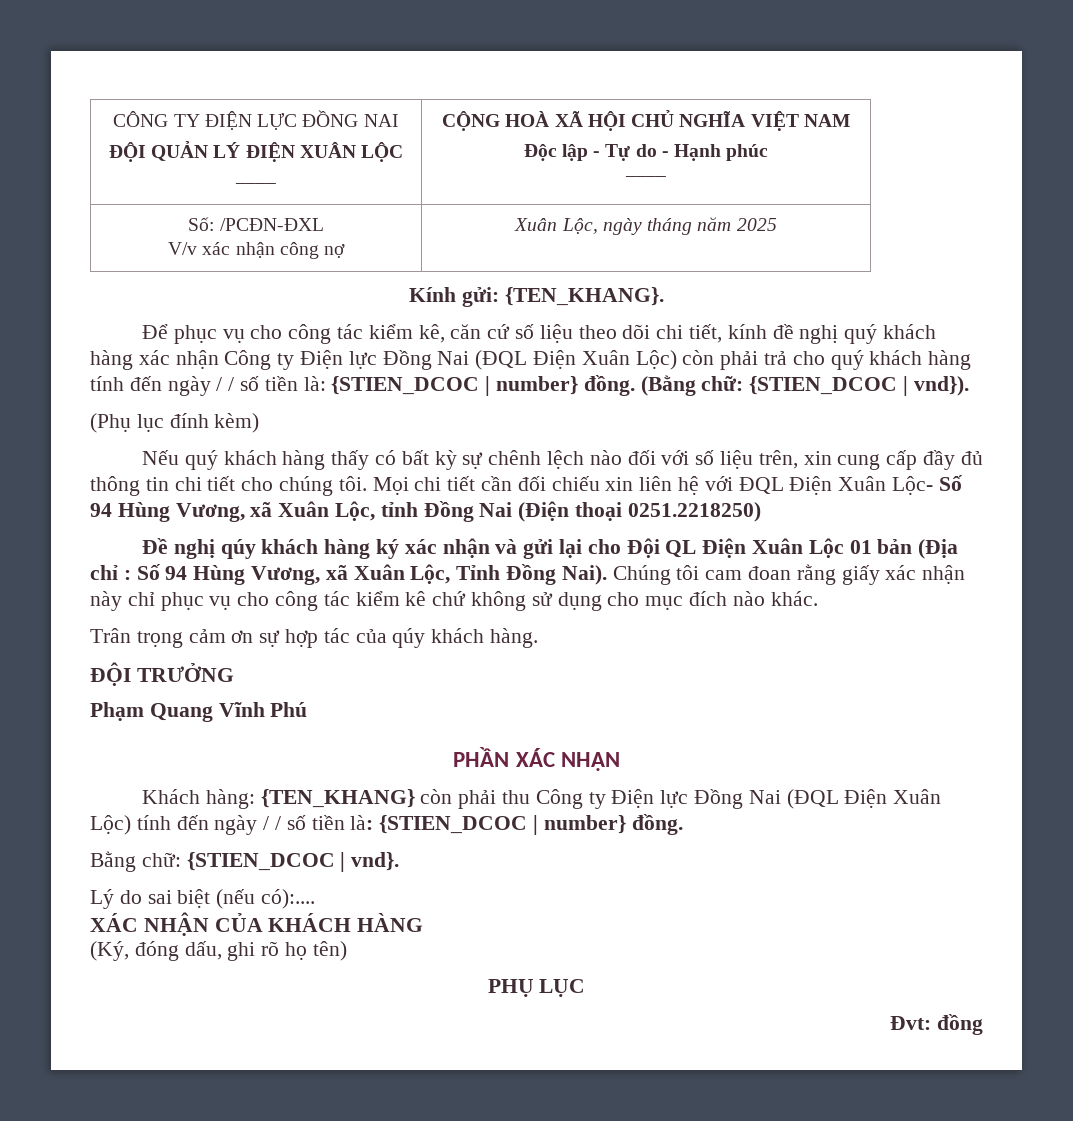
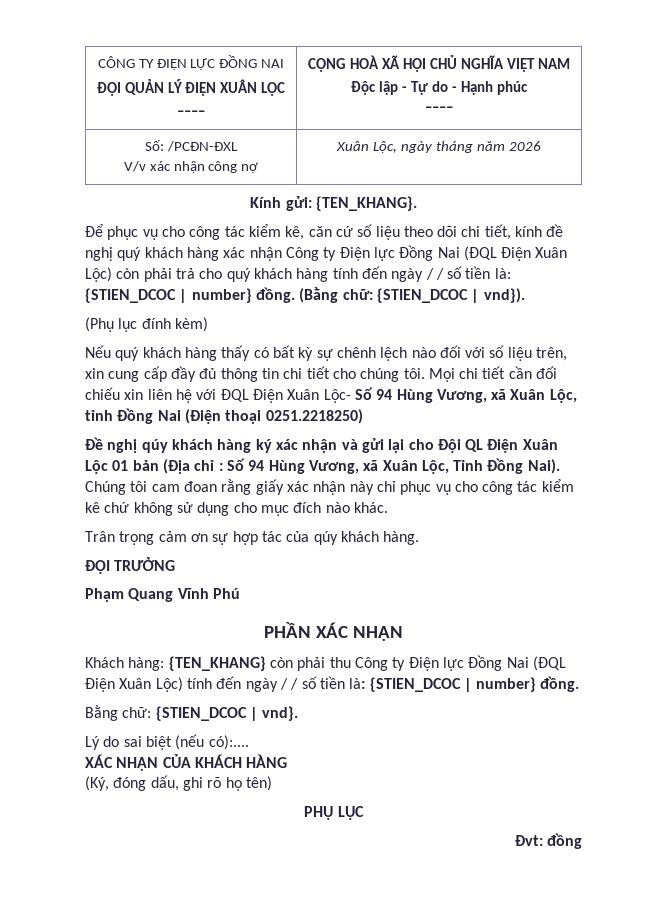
[736,218,777,231] 2025 -> [508,141,541,151] 2026

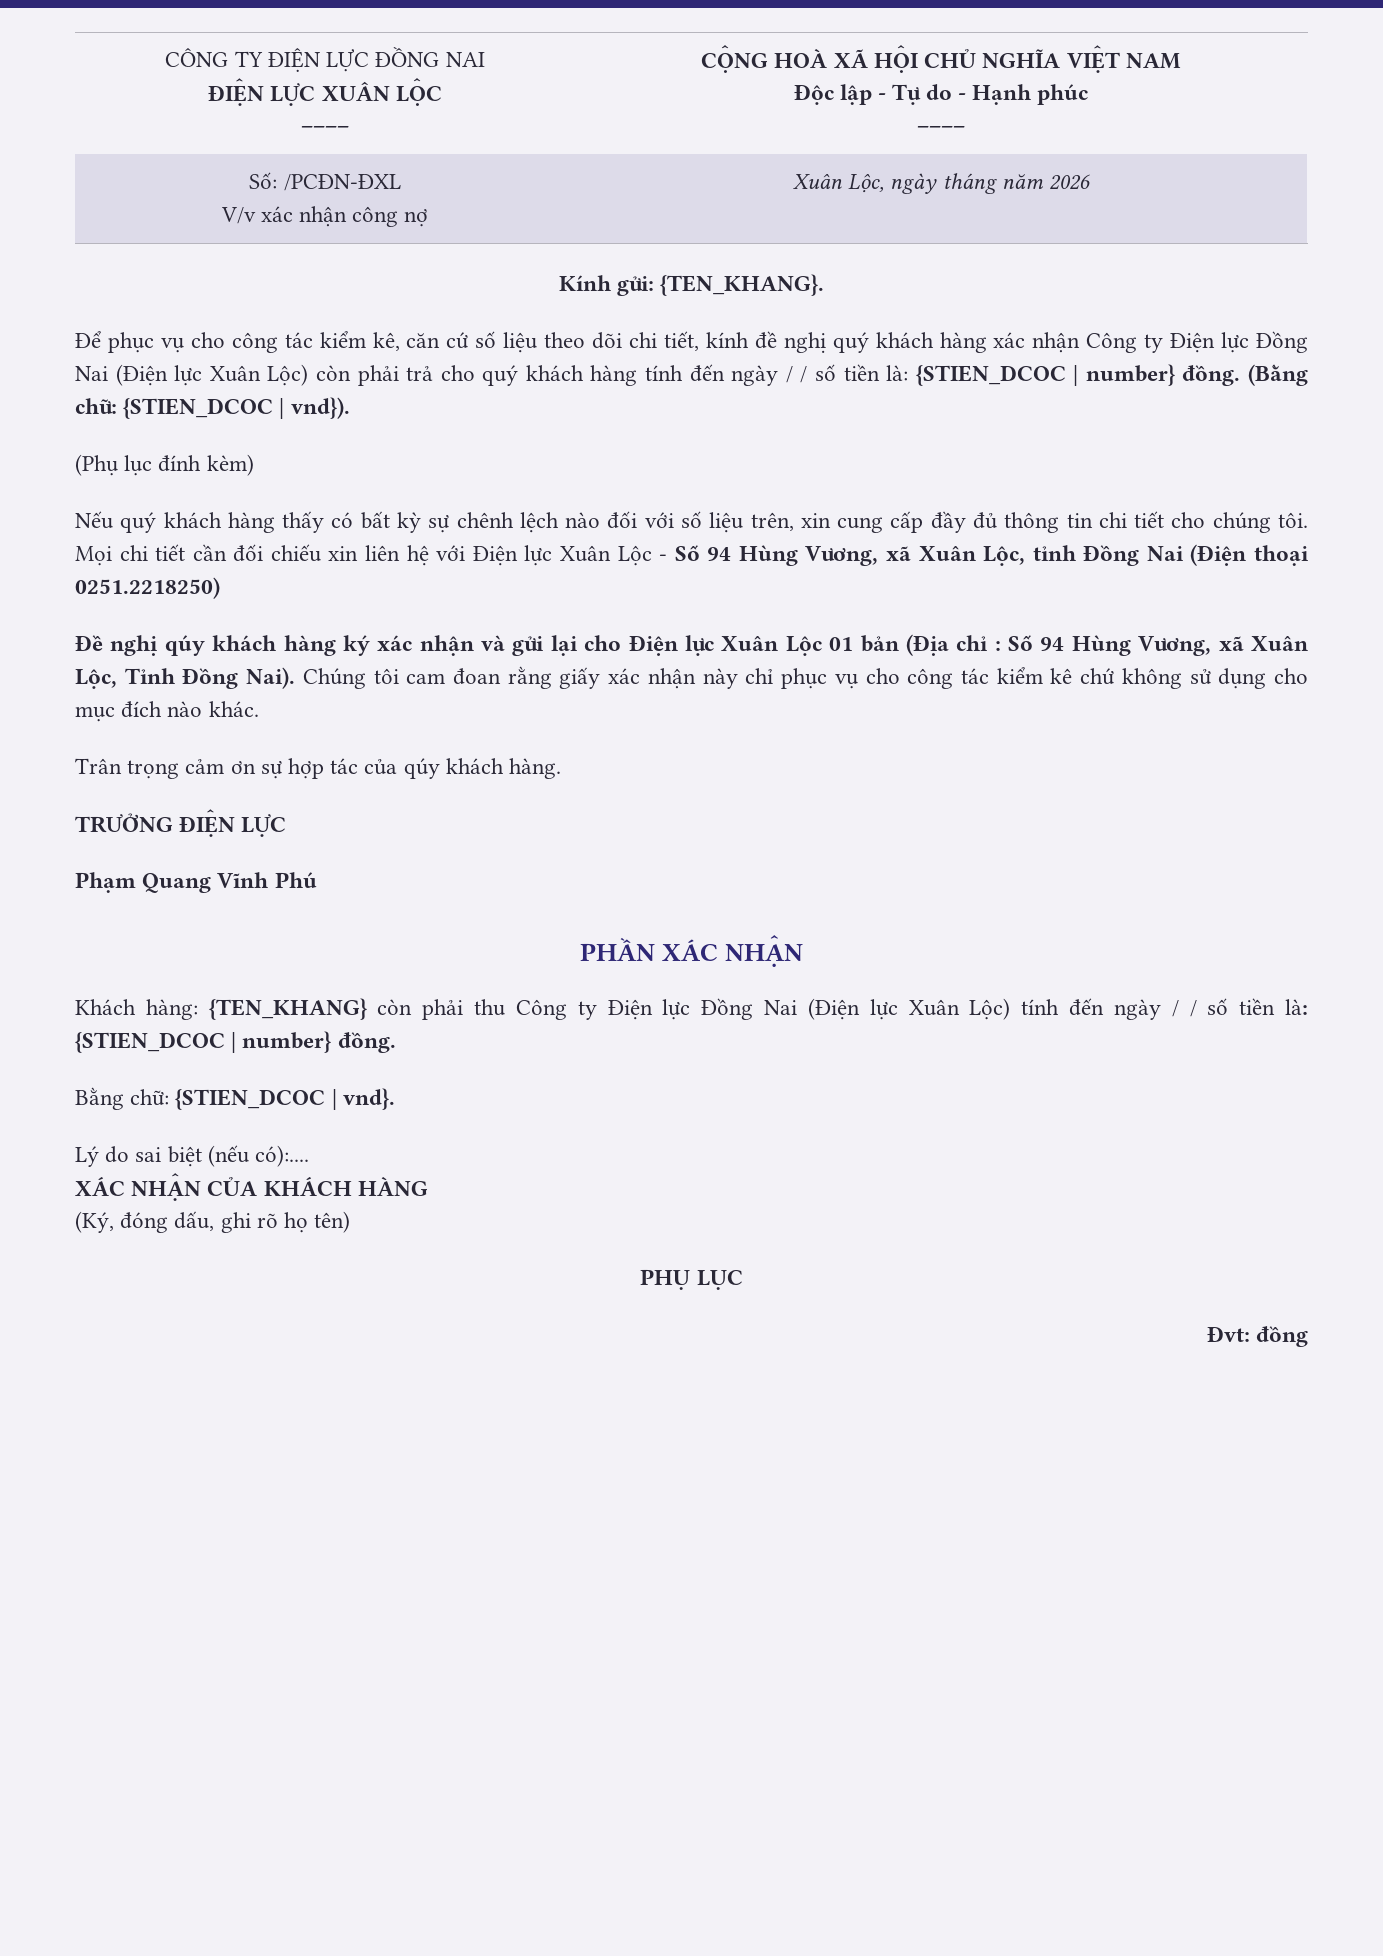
[96,79,217,96] ĐỘI QUẢN LÝ ĐIỆN -> [208,78,316,106] ĐIỆN LỰC
[463,246,532,261] (ĐQL Điện -> [115,364,203,386] (Điện lực
[220,389,351,403] ĐQL Điện Xuân Lộc- -> [472,545,668,566] Điện lực Xuân Lộc -
[437,439,519,453] Đội QL Điện -> [628,635,714,656] Điện lực
[85,560,110,574] ĐỘI -> (562, 768) none
(176, 564) none -> [179,809,287,837] ĐIỆN LỰC
[532,656,566,671] [85,678,115,692] (ĐQL Điện -> [807,998,898,1020] (Điện lực

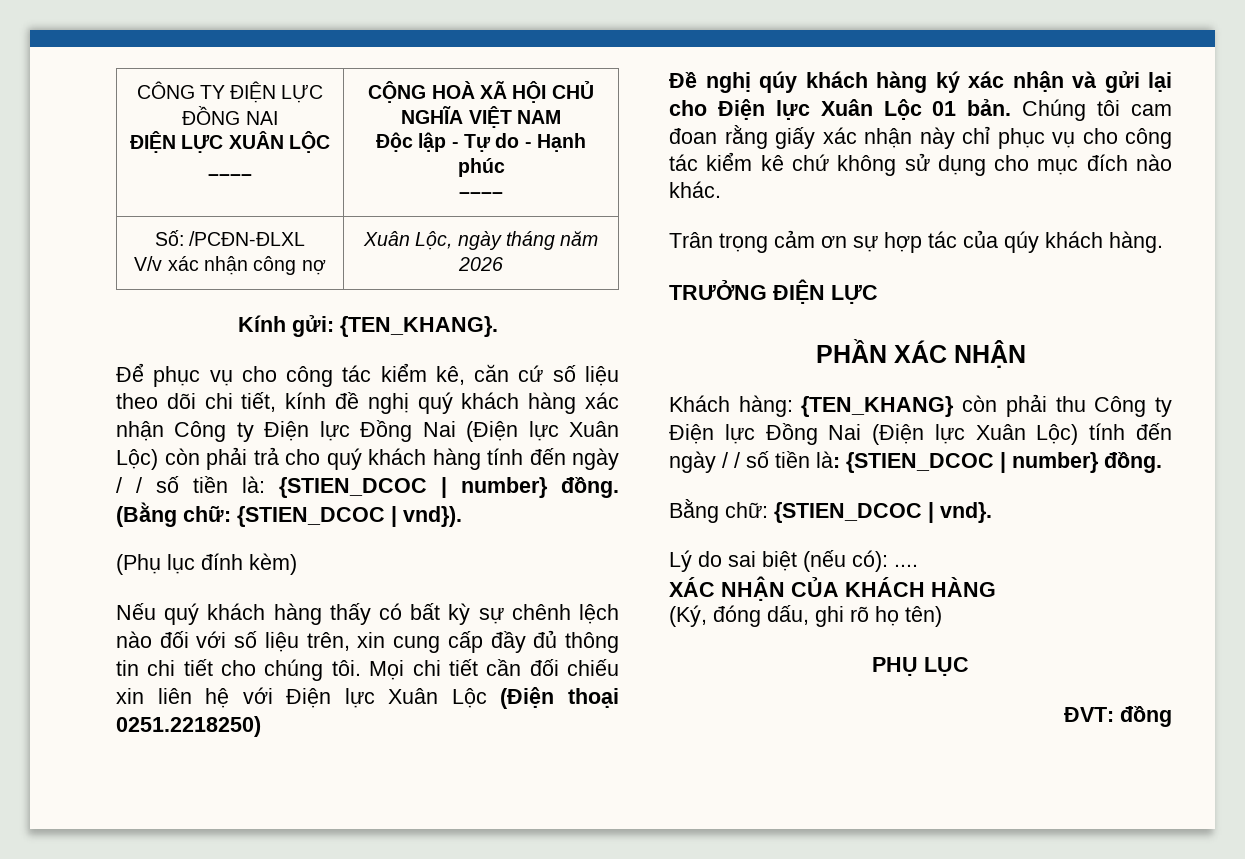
[283,174,401,191] /PCĐN-ĐXL -> [189,231,306,246] /PCĐN-ĐLXL
[659,545,1184,566] - Số 94 Hùng Vương, xã Xuân Lộc, tỉnh Đồng Nai -> (487, 698) none
[860,634,1308,656] [75,667,296,689] bản (Địa chỉ : Số 94 Hùng Vương, xã Xuân Lộc, Tỉnh Đồng Nai). -> [967,99,1012,116] bản.
[75,872,317,893] // Phạm Quang Vĩnh Phú -> (878, 294) none
[255,1145,310,1167] có):.... -> [852,550,918,572] có): ....
[1206,1326,1250,1342] Đvt: -> [1064,707,1114,722] ĐVT:

